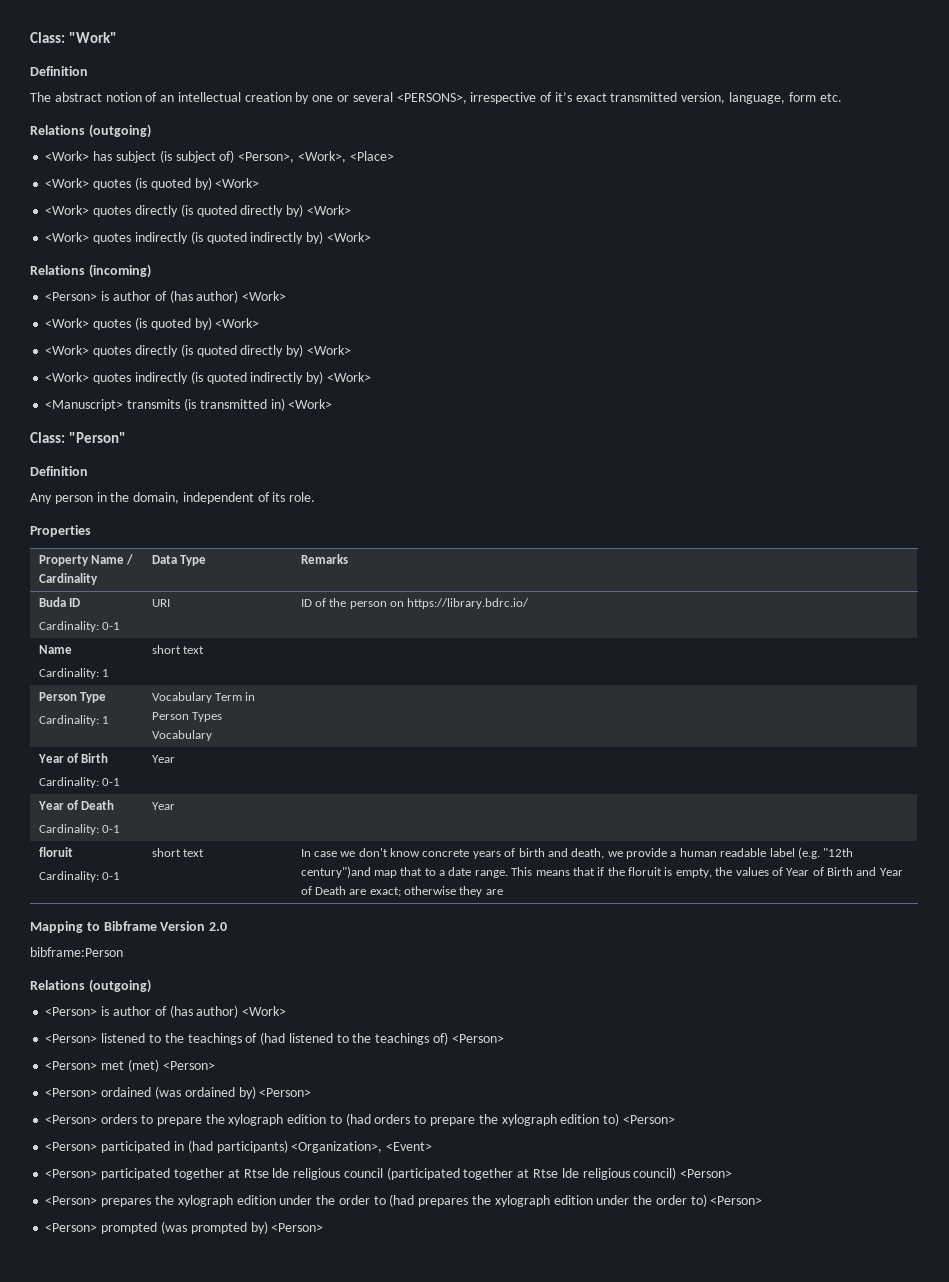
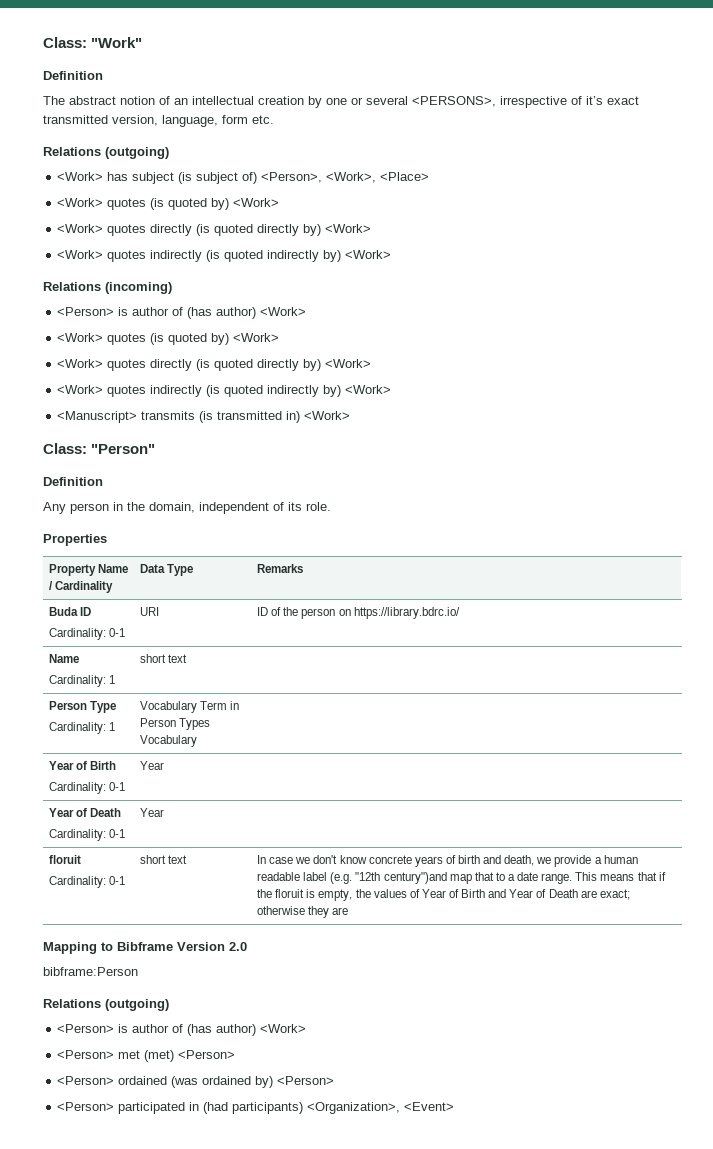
[45,1032,504,1045] // <Person> listened to the teachings of (had listened to the teachings of) <Person> -> (307, 1028) none
[45,1113,675,1126] // <Person> orders to prepare the xylograph edition to (had orders to prepare the xylograph edition to) <Person> -> (335, 1080) none
[45,1167,733,1180] [45,1194,763,1207] [45,1221,324,1234] // <Person> participated together at Rtse lde religious council (participated together at Rtse lde religious council) <Person> // <Person> prepares the xylograph edition under the order to (had prepares the xylograph edition under the order to) <Person> // <Person> prompted (was prompted by) <Person> -> (455, 1106) none

